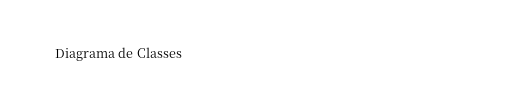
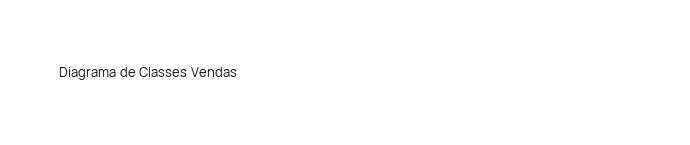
(182, 52) none -> [190,67,237,77] Vendas

